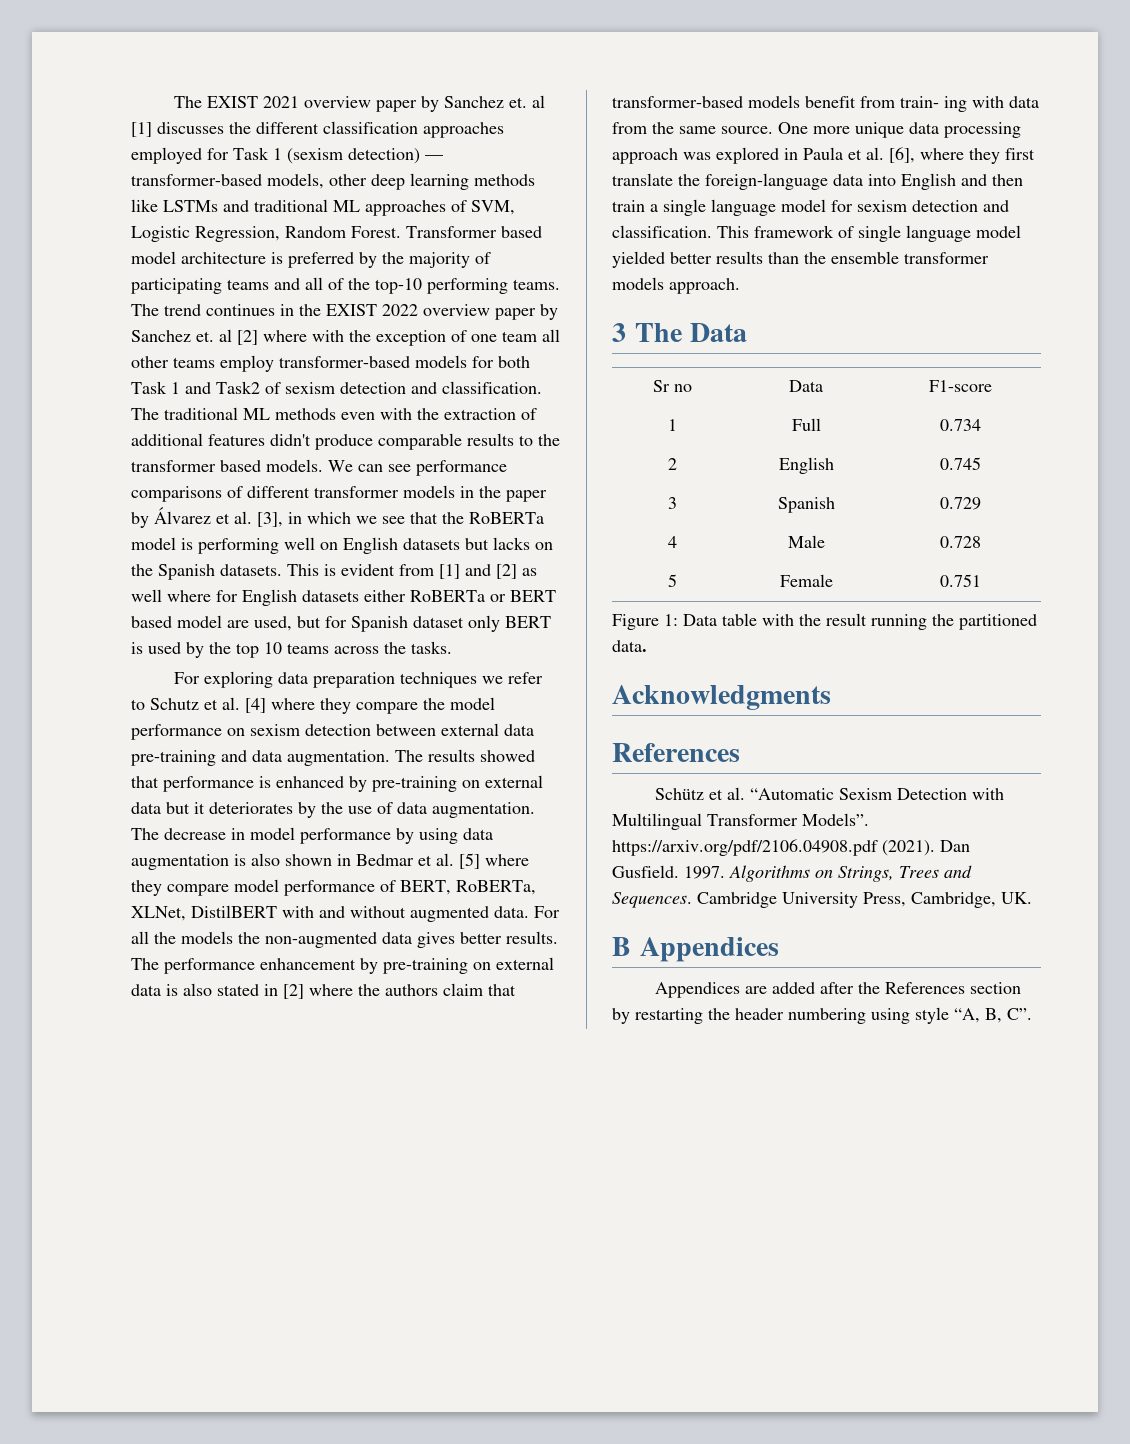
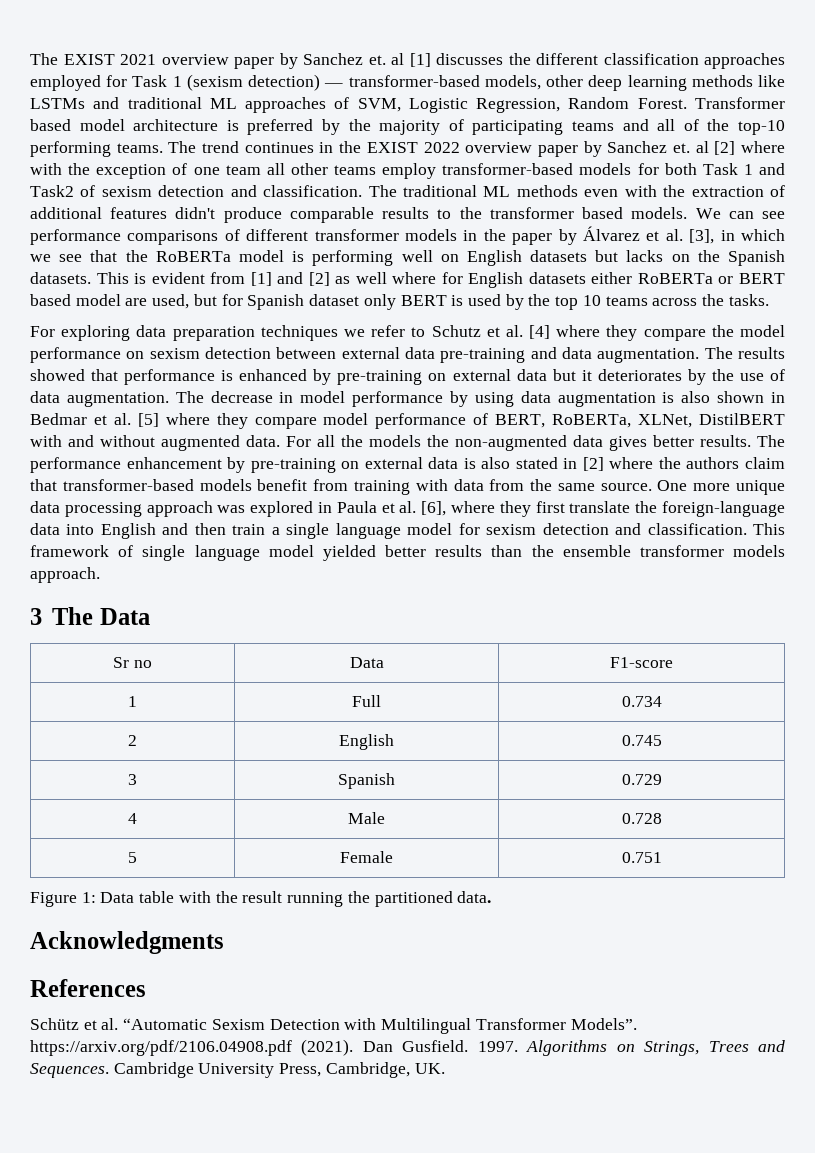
[900,96,967,112] train- ing -> [353,480,410,495] training
[612,937,779,962] [654,982,1021,998] [612,1007,1032,1024] // B Appendices // Appendices are added after the References section by restarting the header numbering using style “A, B, C”. -> (445, 1068) none

